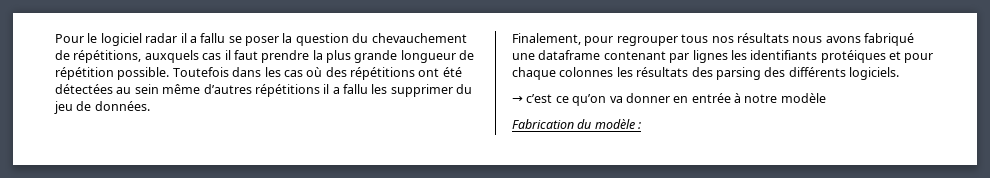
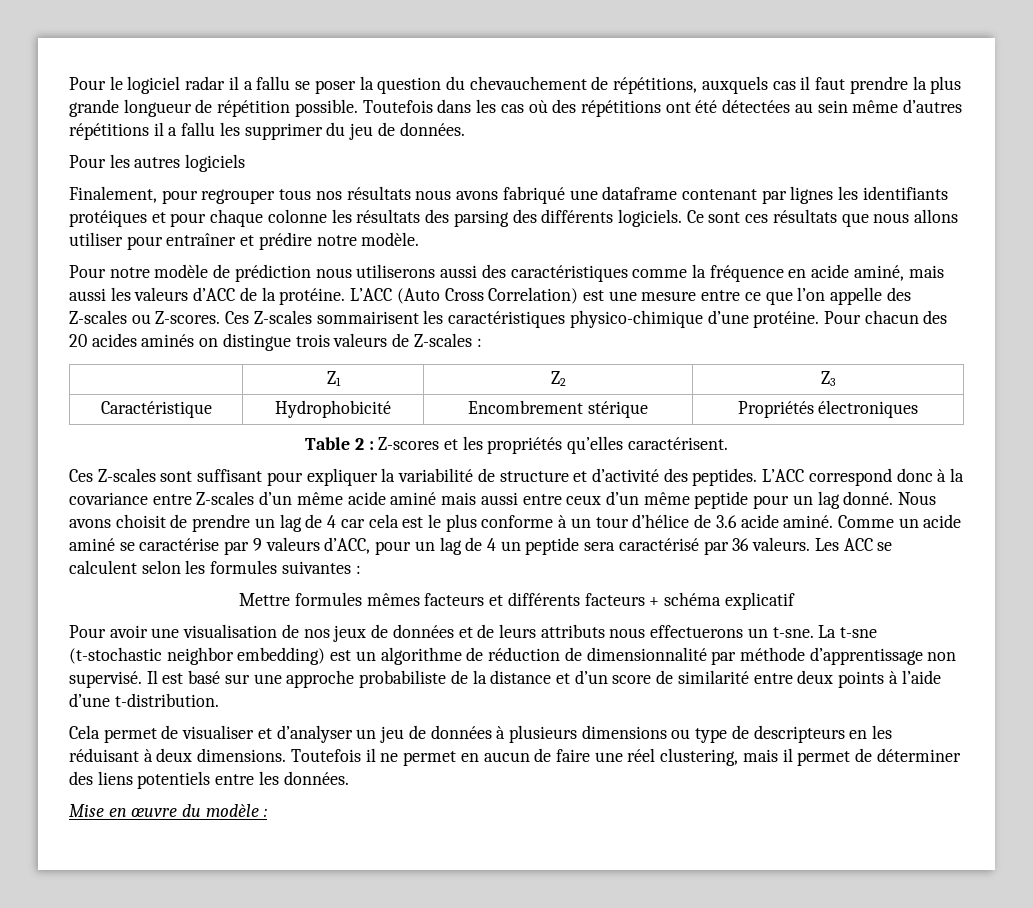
(150, 106) none -> [69,154,246,172] // Pour les autres logiciels
[559,67,614,77] colonnes -> [267,209,327,223] colonne
[512,93,826,106] [512,119,574,129] // → c’est ce qu’on va donner en entrée à notre modèle // Fabrication -> [686,209,959,227] [69,232,420,250] [69,264,944,282] [69,287,911,305] [69,310,948,328] [69,333,482,351] [326,371,341,386] [550,371,566,386] [820,371,836,386] [100,401,212,418] [275,400,391,418] [468,400,648,418] [737,400,919,418] [305,436,728,454] [69,468,965,486] [69,491,937,509] [69,514,962,532] [69,537,893,555] [69,560,361,574] [239,592,795,610] [69,624,878,642] [69,647,957,665] [69,670,941,688] [69,693,219,707] [69,725,893,743] [69,748,961,766] [69,771,349,789] [69,804,178,817] Ce sont ces résultats que nous allons utiliser pour entraîner et prédire notre modèle. // Pour notre modèle de prédiction nous utiliserons aussi des caractéristiques comme la fréquence en acide aminé, mais aussi les valeurs d’ACC de la protéine. L’ACC (Auto Cross Correlation) est une mesure entre ce que l’on appelle des Z-scales ou Z-scores. Ces Z-scales sommairisent les caractéristiques physico-chimique d’une protéine. Pour chacun des 20 acides aminés on distingue trois valeurs de Z-scales : // | Z1 | Z2 | Z3 // Caractéristique | Hydrophobicité | Encombrement stérique | Propriétés électroniques // Table 2 : Z-scores et les propriétés qu’elles caractérisent. // Ces Z-scales sont suffisant pour expliquer la variabilité de structure et d’activité des peptides. L’ACC correspond donc à la covariance entre Z-scales d’un même acide aminé mais aussi entre ceux d’un même peptide pour un lag donné. Nous avons choisit de prendre un lag de 4 car cela est le plus conforme à un tour d’hélice de 3.6 acide aminé. Comme un acide aminé se caractérise par 9 valeurs d’ACC, pour un lag de 4 un peptide sera caractérisé par 36 valeurs. Les ACC se calculent selon les formules suivantes : // Mettre formules mêmes facteurs et différents facteurs + schéma explicatif // Pour avoir une visualisation de nos jeux de données et de leurs attributs nous effectuerons un t-sne. La t-sne (t-stochastic neighbor embedding) est un algorithme de réduction de dimensionnalité par méthode d’apprentissage non supervisé. Il est basé sur une approche probabiliste de la distance et d’un score de similarité entre deux points à l’aide d’une t-distribution. // Cela permet de visualiser et d’analyser un jeu de données à plusieurs dimensions ou type de descripteurs en les réduisant à deux dimensions. Toutefois il ne permet en aucun de faire une réel clustering, mais il permet de déterminer des liens potentiels entre les données. // Mise en œuvre

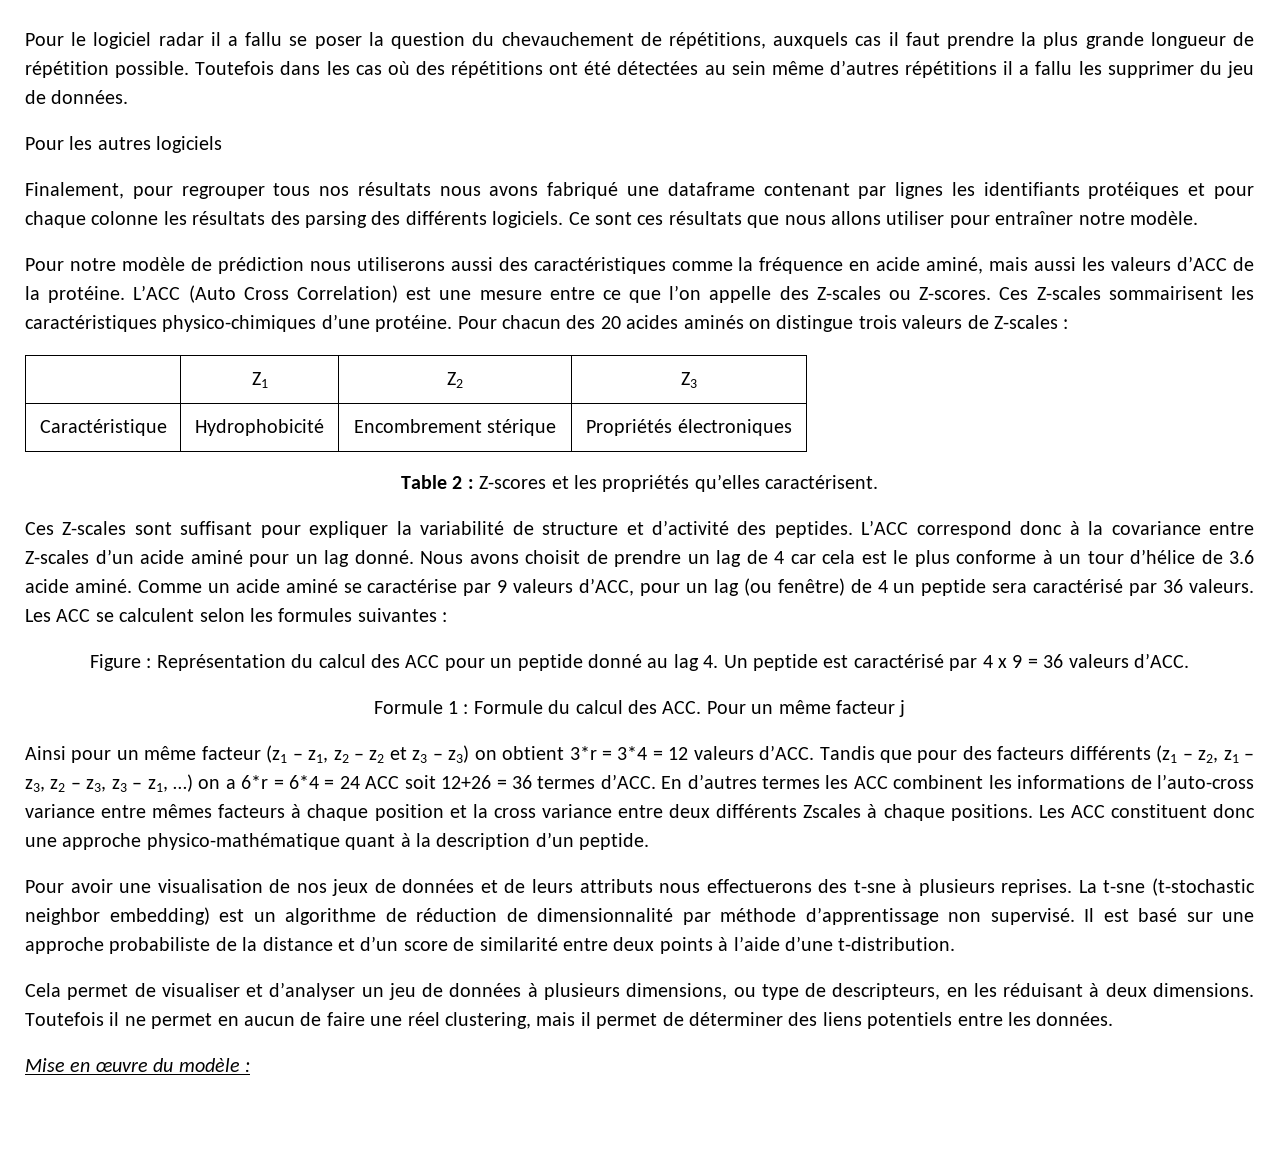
[240,232,312,250] et prédire -> (1074, 218) none
[569,310,703,328] physico-chimique -> [162,315,317,332] physico-chimiques
[296,491,749,509] même acide aminé mais aussi entre ceux d’un même peptide -> [140,550,243,564] acide aminé
(462, 546) none -> [743,578,845,596] (ou fenêtre)
[239,592,795,610] Mettre formules mêmes facteurs et différents facteurs + schéma explicatif -> [90,653,1189,671] [373,700,906,717] [25,745,1255,763] [25,774,1254,792] [25,804,1255,821] [25,832,650,850] Figure : Représentation du calcul des ACC pour un peptide donné au lag 4. Un peptide est caractérisé par 4 x 9 = 36 valeurs d’ACC. // Formule 1 : Formule du calcul des ACC. Pour un même facteur j // Ainsi pour un même facteur (z1 – z1, z2 – z2 et z3 – z3) on obtient 3*r = 3*4 = 12 valeurs d’ACC. Tandis que pour des facteurs différents (z1 – z2, z1 – z3, z2 – z3, z3 – z1, …) on a 6*r = 6*4 = 24 ACC soit 12+26 = 36 termes d’ACC. En d’autres termes les ACC combinent les informations de l’auto-cross variance entre mêmes facteurs à chaque position et la cross variance entre deux différents Zscales à chaque positions. Les ACC constituent donc une approche physico-mathématique quant à la description d’un peptide.
[747,627,814,638] un t-sne. -> [818,879,1073,896] des t-sne à plusieurs reprises.
[581,725,667,739] dimensions -> [626,983,728,1000] dimensions,
[753,725,845,743] descripteurs -> [832,983,941,1000] descripteurs,

